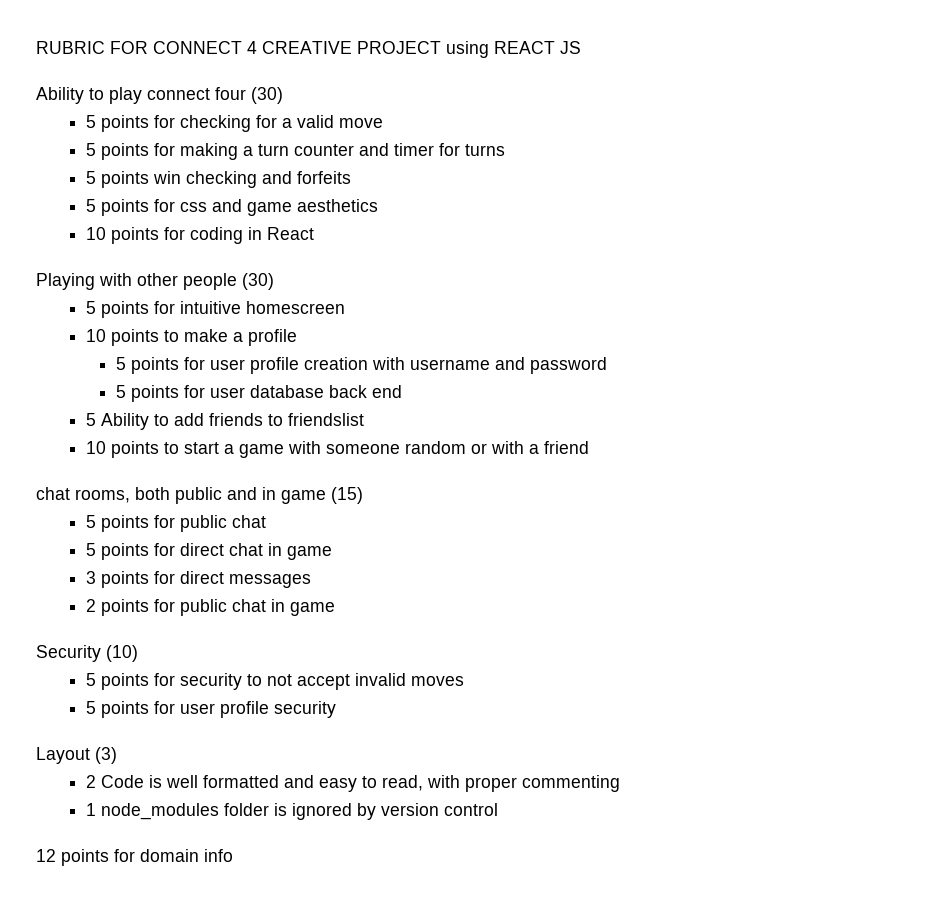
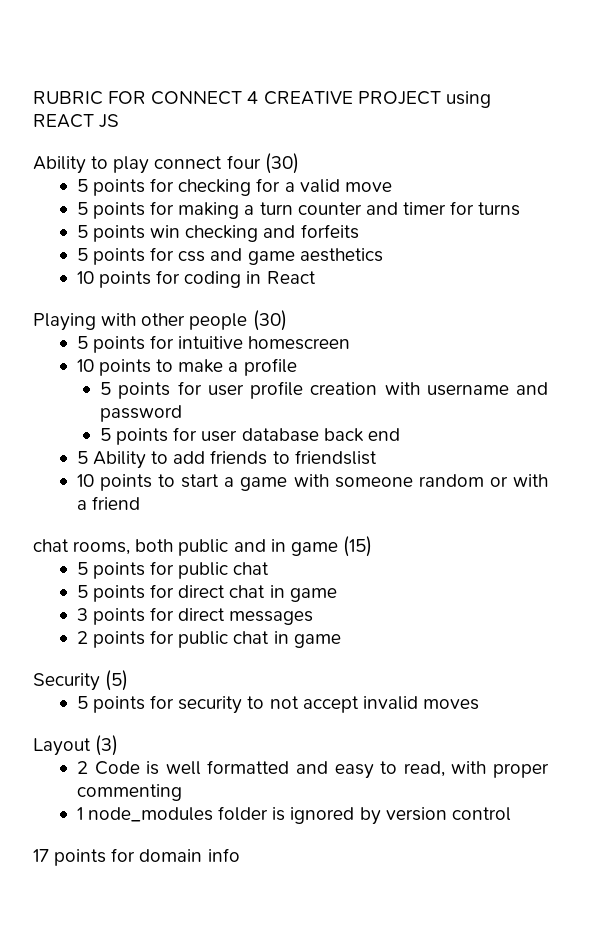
[106,645,138,662] (10) -> [105,670,129,691] (5)
[85,701,336,718] // 5 points for user profile security -> (480, 704) none
[36,849,56,862] 12 -> [33,849,49,862] 17

